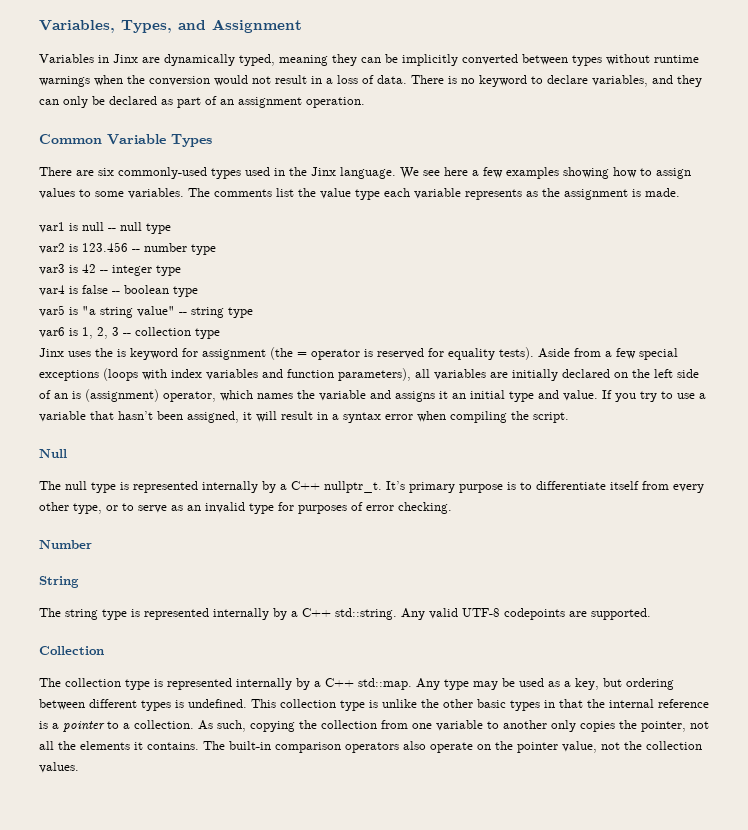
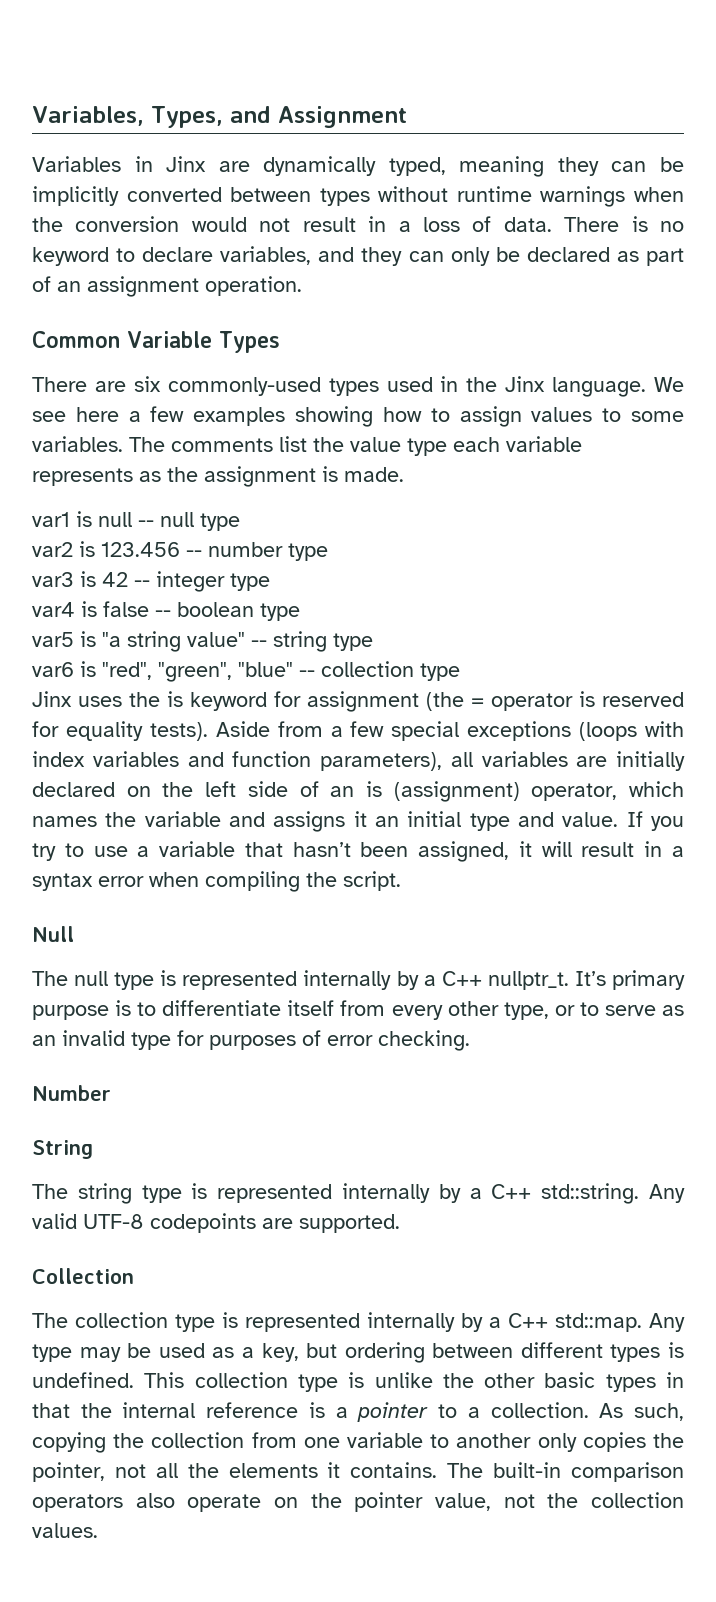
[82,327,119,339] 1, 2, 3 -> [102,662,293,682] "red", "green", "blue"

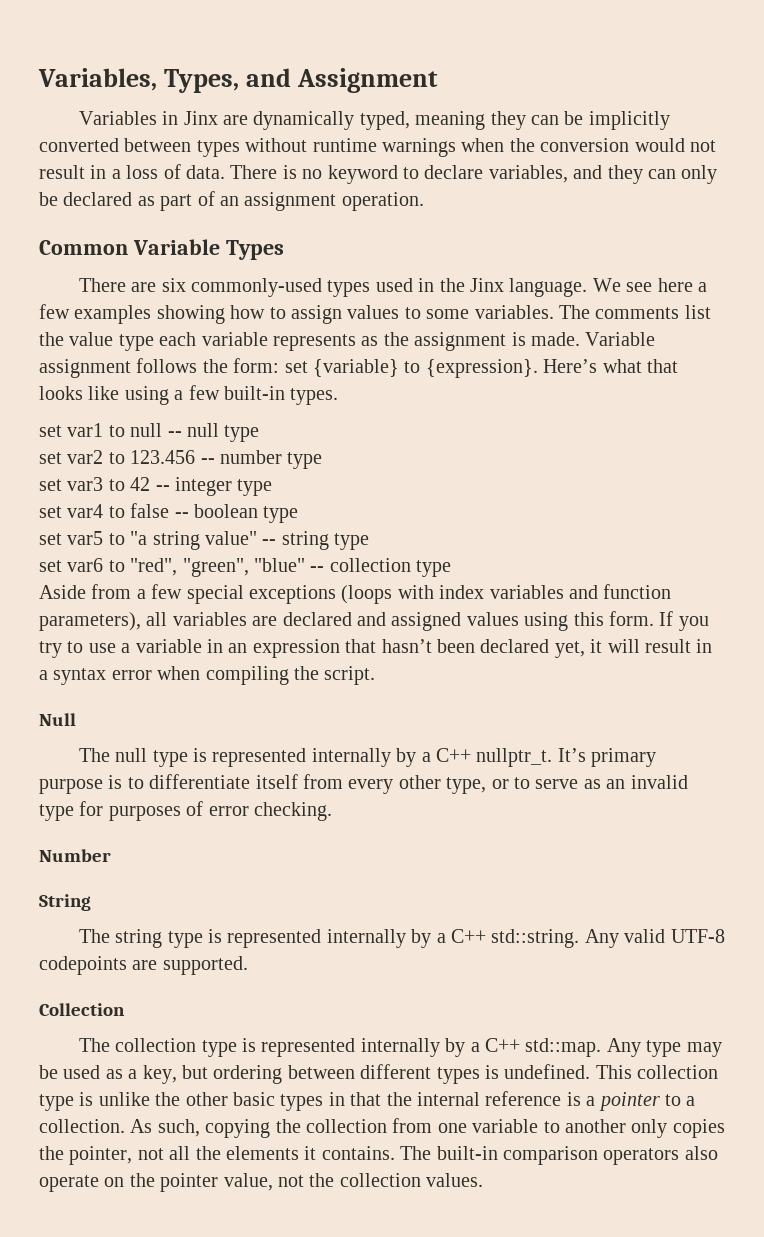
[32,511,92,527] // var1 is -> [585,332,656,346] [39,358,678,378] [39,385,339,405] [39,423,125,437] Variable assignment follows the form: set {variable} to {expression}. Here’s what that looks like using a few built-in types. // set var1 to
[32,541,95,557] var2 is -> [39,450,125,464] set var2 to
[32,571,96,587] var3 is -> [39,477,125,491] set var3 to
[32,601,97,617] var4 is -> [39,504,125,518] set var4 to
[32,631,96,647] var5 is -> [39,531,125,545] set var5 to
[32,661,96,677] var6 is -> [39,558,125,572] set var6 to
[32,691,684,712] [32,721,208,741] Jinx uses the is keyword for assignment (the = operator is reserved for equality tests). -> (452, 568) none
[616,751,685,771] [32,781,684,802] [32,811,619,832] initially declared on the left side of an is (assignment) operator, which names the variable and assigns it an initial type and value. -> [282,611,654,631] declared and assigned values using this form.
(236, 849) none -> [207,639,340,658] in an expression
[418,841,510,862] assigned, -> [480,639,585,658] declared yet,

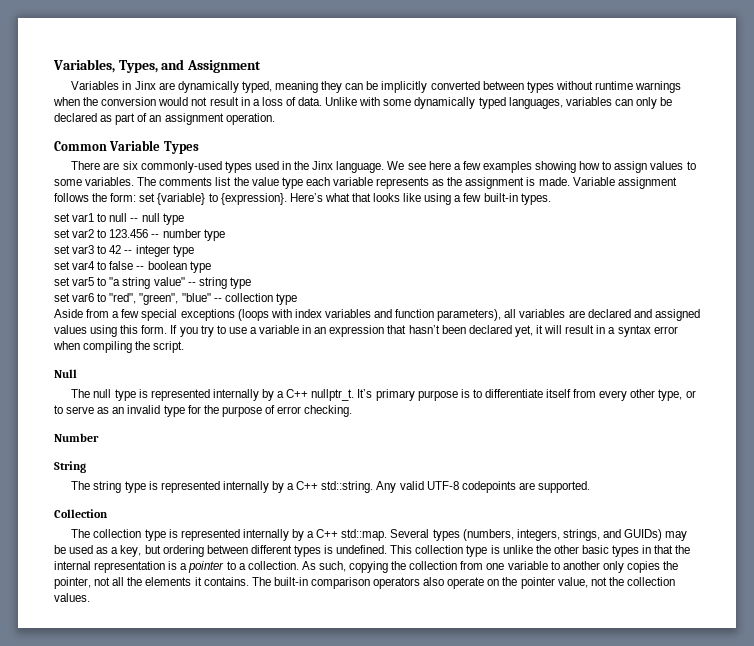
[230,165,643,184] There is no keyword to declare variables, and they -> [325,97,612,109] Unlike with some dynamically typed languages, variables
[108,806,181,821] purposes -> [203,405,262,417] the purpose
[606,1038,682,1057] Any type -> [390,529,663,541] Several types (numbers, integers, strings, and GUIDs)
[485,1091,562,1106] reference -> [94,561,166,573] representation

